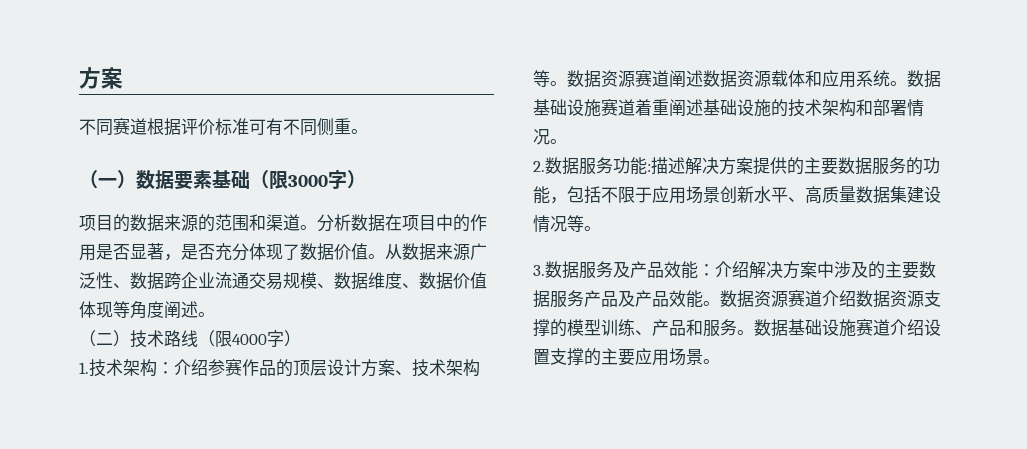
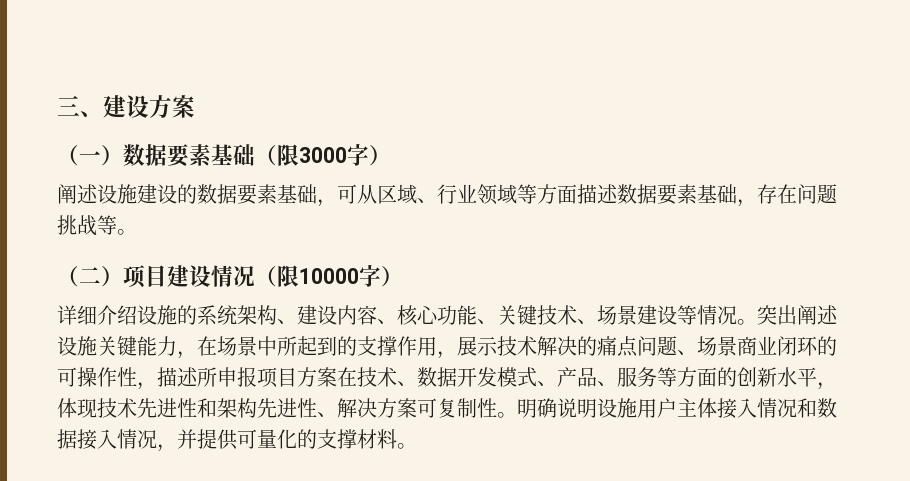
[79,67,123,89] [79,117,368,136] 方案 // 不同赛道根据评价标准可有不同侧重。 -> [57,95,195,118] 三、建设方案
[79,214,487,232] [79,243,487,261] [79,272,487,290] [79,301,215,319] [79,330,301,348] [79,358,480,377] [533,69,941,88] [533,98,924,117] [533,129,567,145] [533,157,940,175] [533,186,941,204] [533,215,601,233] [533,261,936,279] [533,289,941,308] [533,318,941,337] [533,348,703,366] 项目的数据来源的范围和渠道。分析数据在项目中的作用是否显著，是否充分体现了数据价值。从数据来源广泛性、数据跨企业流通交易规模、数据维度、数据价值体现等角度阐述。 // （二）技术路线（限4000字） // 1.技术架构：介绍参赛作品的顶层设计方案、技术架构等。数据资源赛道阐述数据资源载体和应用系统。数据基础设施赛道着重阐述基础设施的技术架构和部署情况。 // 2.数据服务功能:描述解决方案提供的主要数据服务的功能，包括不限于应用场景创新水平、高质量数据集建设情况等。 // 3.数据服务及产品效能：介绍解决方案中涉及的主要数据服务产品及产品效能。数据资源赛道介绍数据资源支撑的模型训练、产品和服务。数据基础设施赛道介绍设置支撑的主要应用场景 -> [57,184,837,207] [57,215,137,236] [57,265,403,288] [57,305,838,326] [57,336,837,359] [57,367,837,390] [57,398,837,419] [57,429,397,452] 阐述设施建设的数据要素基础，可从区域、行业领域等方面描述数据要素基础，存在问题挑战等。 // （二）项目建设情况（限10000字） // 详细介绍设施的系统架构、建设内容、核心功能、关键技术、场景建设等情况。突出阐述设施关键能力，在场景中所起到的支撑作用，展示技术解决的痛点问题、场景商业闭环的可操作性，描述所申报项目方案在技术、数据开发模式、产品、服务等方面的创新水平，体现技术先进性和架构先进性、解决方案可复制性。明确说明设施用户主体接入情况和数据接入情况，并提供可量化的支撑材料

